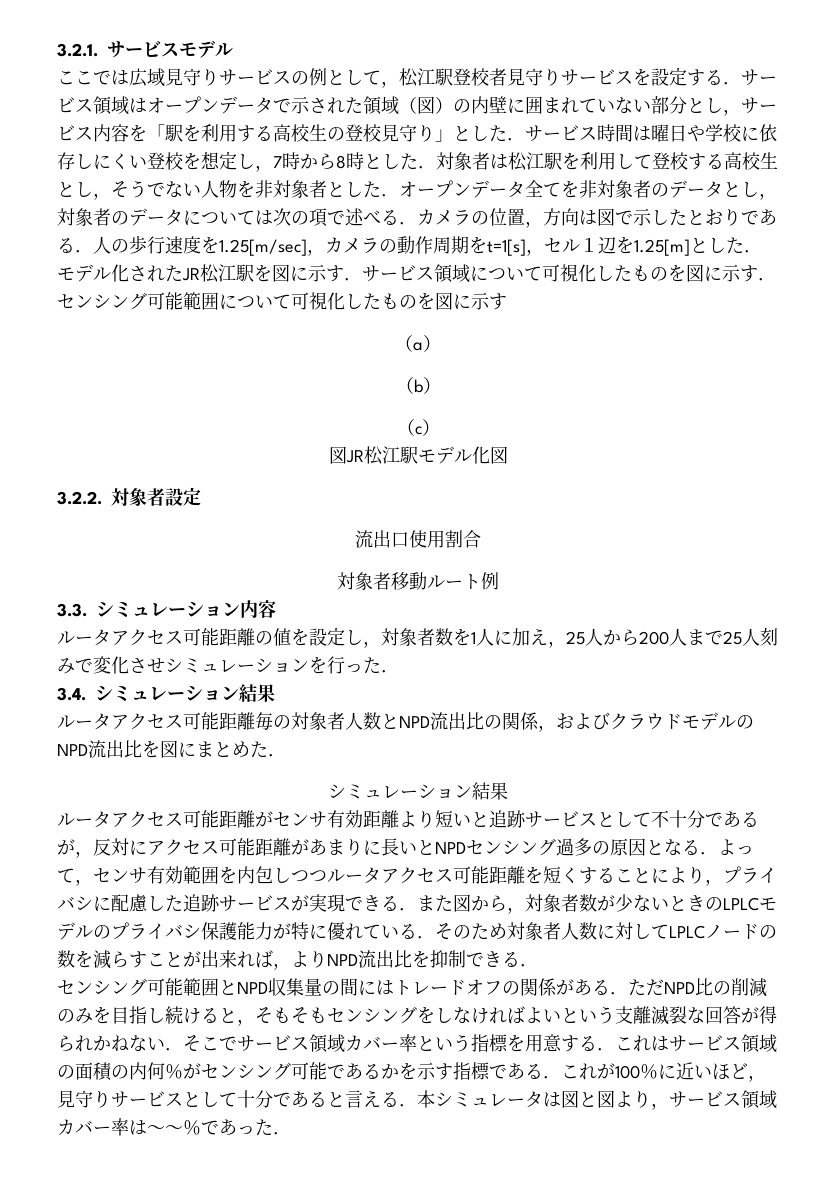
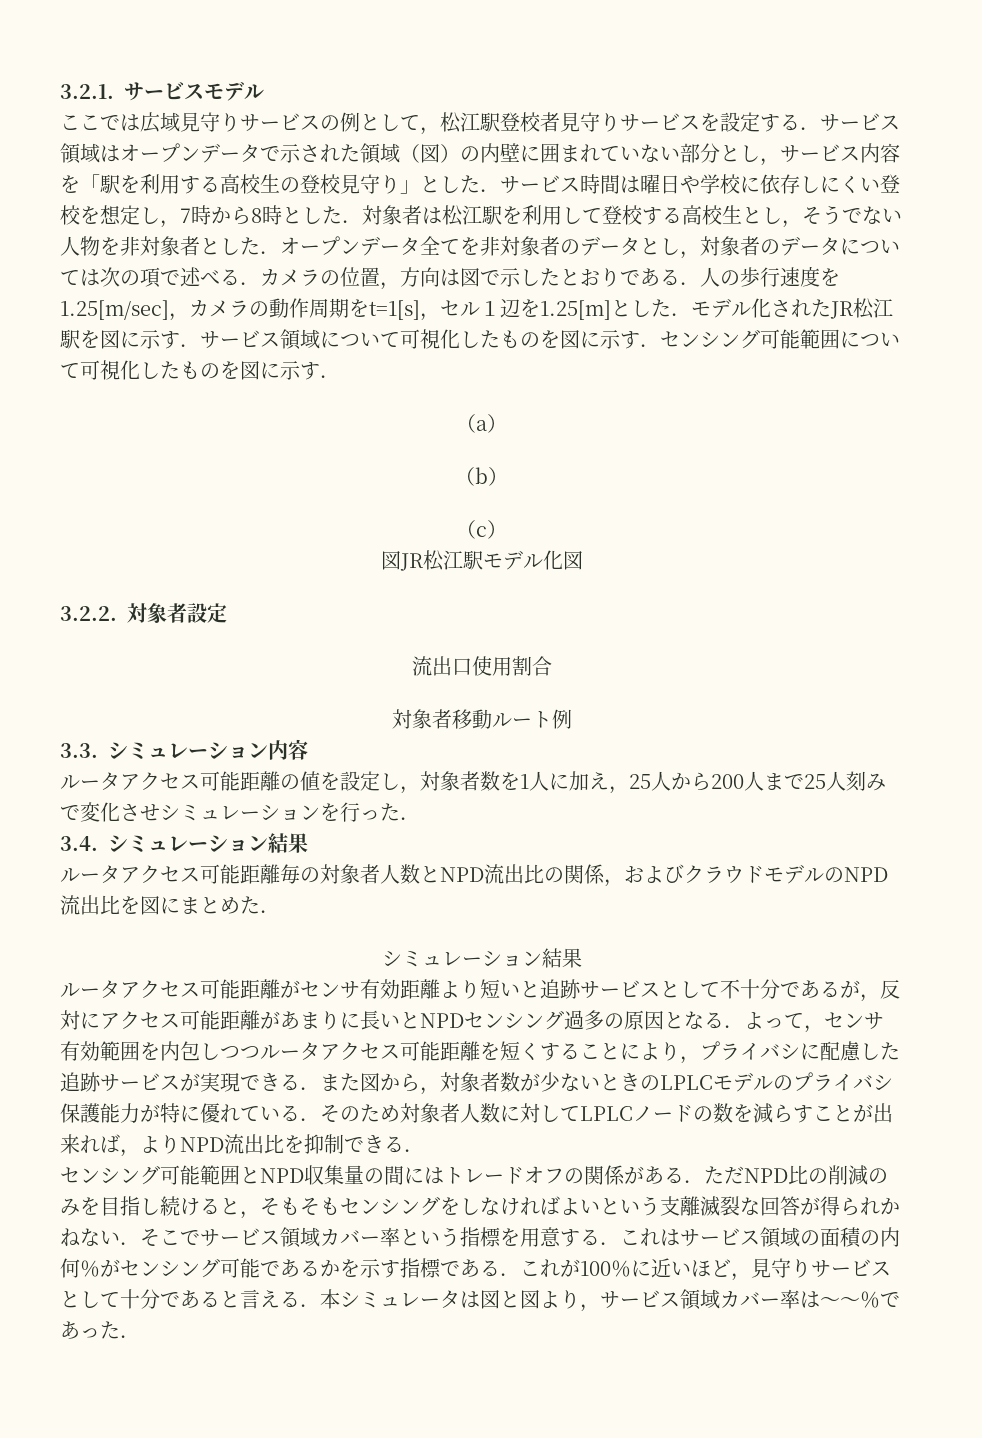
(507, 301) none -> [320,375,340,378] ．

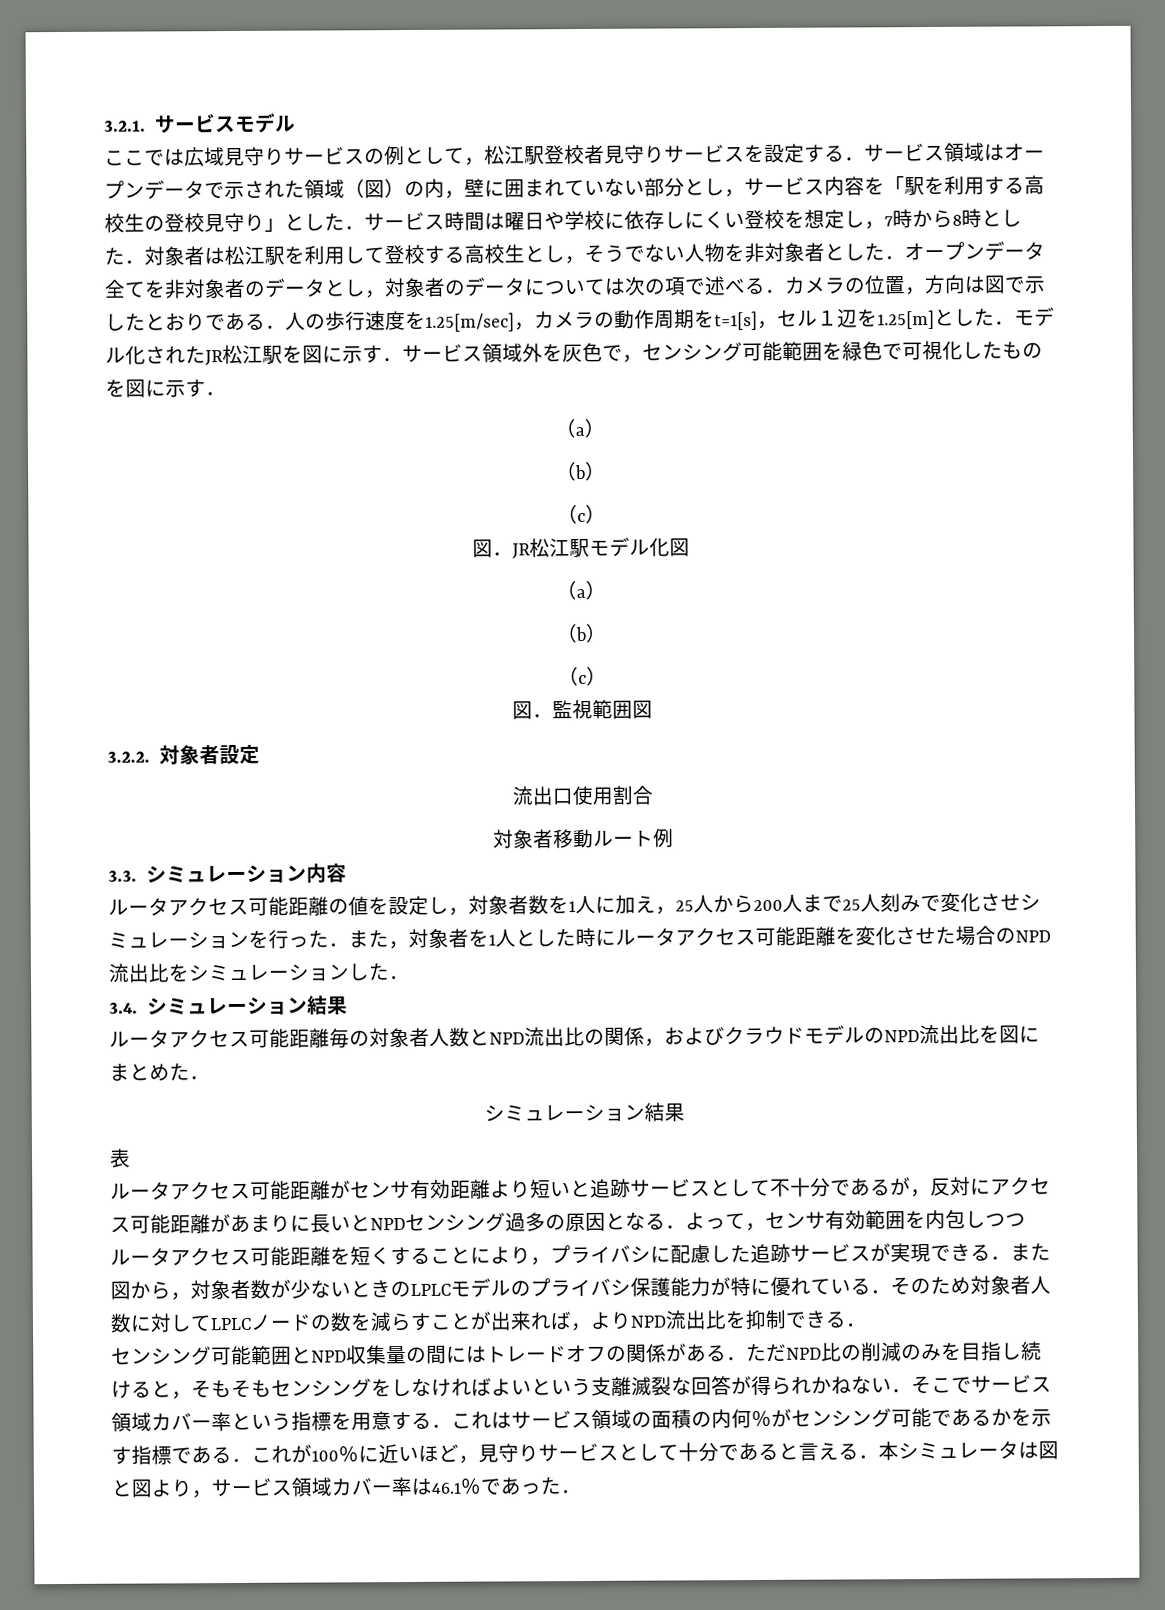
(500, 153) none -> [444,190,465,199] ，
[320,329,900,349] [60,363,80,378] について可視化したものを図に示す．センシング可能範囲について -> [522,341,903,363] 外を灰色で，センシング可能範囲を緑色で
(401, 560) none -> [492,551,513,556] ．
(583, 560) none -> [556,580,606,601] [556,623,607,644] [557,666,607,687] [511,699,653,720] // （a） // （b） // （c） // 図．監視範囲図
(420, 818) none -> [348,925,1051,950] [108,963,409,983] また，対象者を1人とした時にルータアクセス可能距離を変化させた場合のNPD流出比をシミュレーションした．
(582, 958) none -> [109,1148,131,1168] // 表
[820,1297,860,1307] ～～ -> [431,1482,461,1494] 46.1

